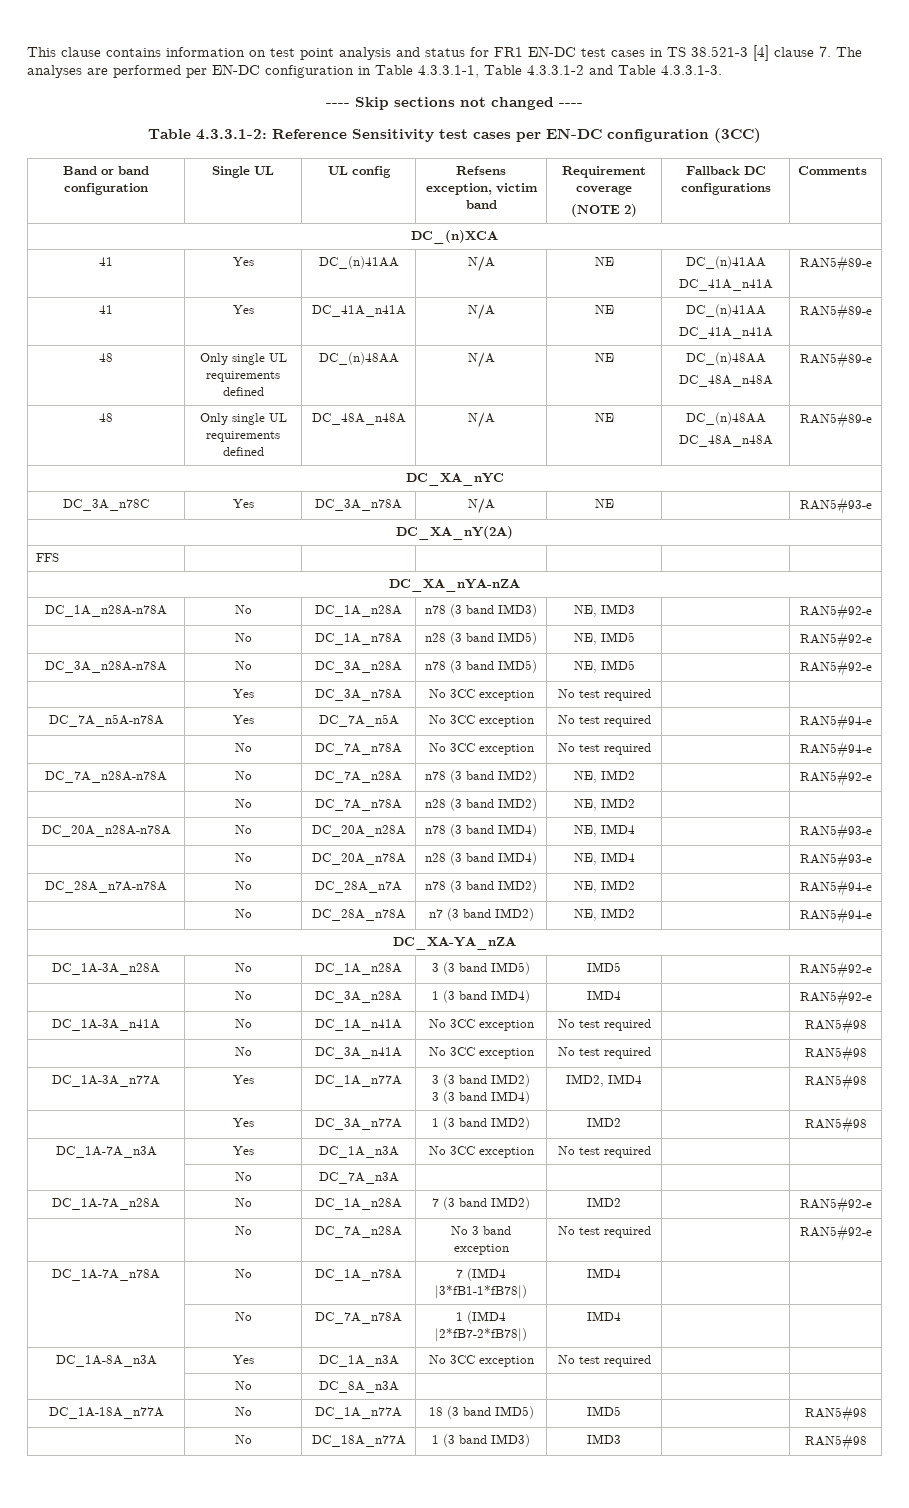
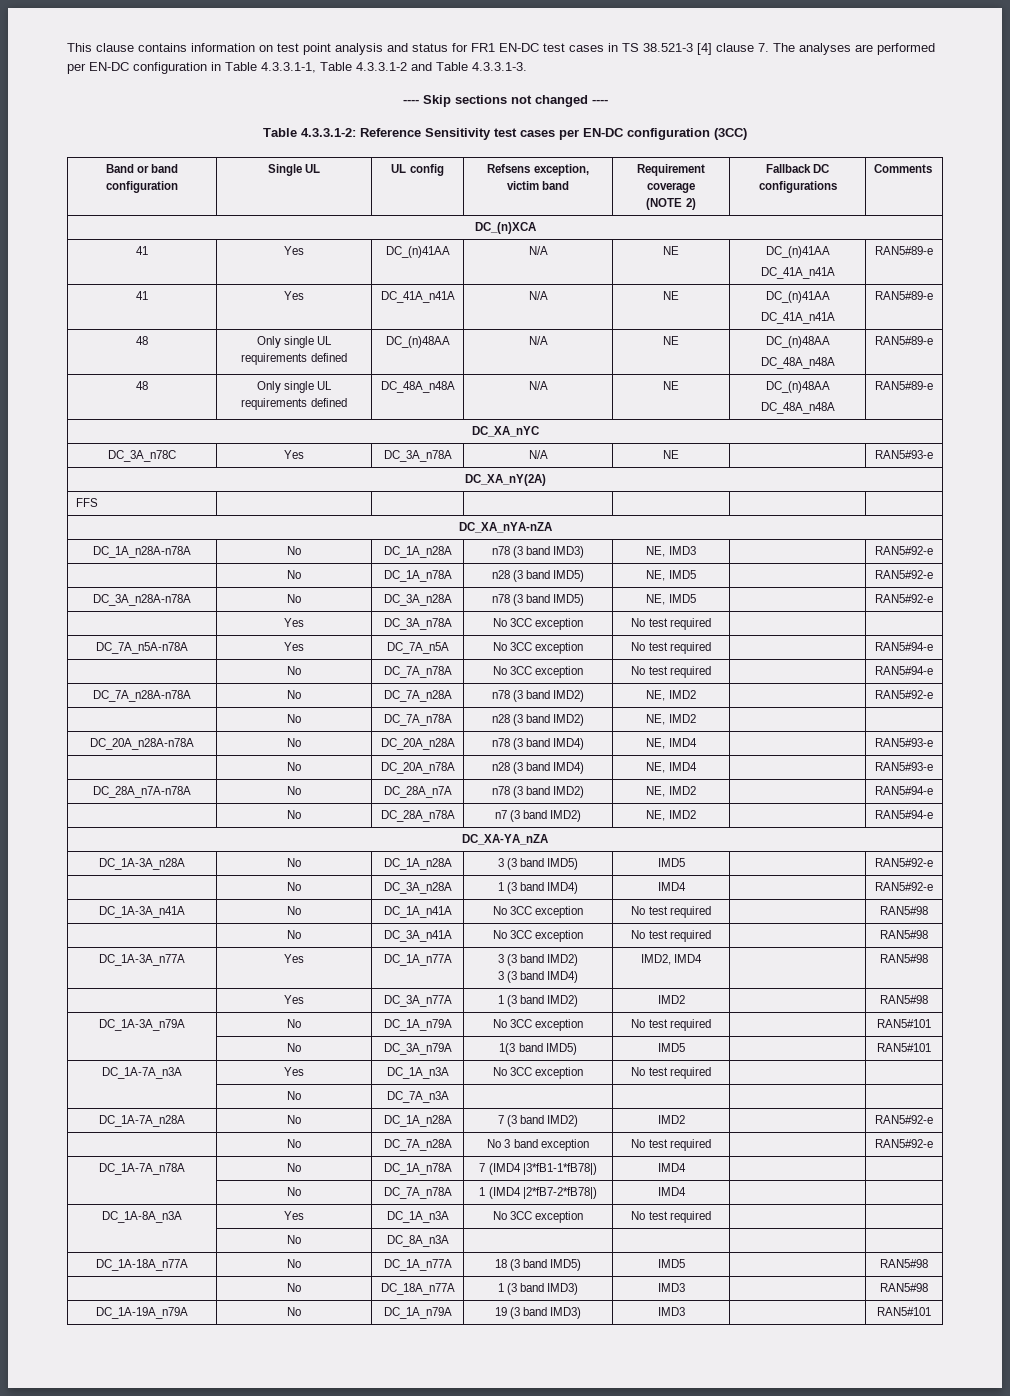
(867, 1124) none -> [99,1019,185,1031] [287,1019,301,1028] [383,1019,452,1031] [492,1019,584,1031] [631,1019,711,1031] [877,1019,931,1028] [287,1043,301,1052] [383,1043,452,1055] [499,1043,577,1055] [657,1043,685,1052] [877,1043,931,1052] // DC_1A-3A_n79A | No | DC_1A_n79A | No 3CC exception | No test required | | RAN5#101 // | No | DC_3A_n79A | 1(3 band IMD5) | IMD5 | | RAN5#101
(867, 1441) none -> [96,1307,188,1319] [287,1307,301,1316] [383,1307,452,1319] [494,1307,582,1319] [657,1307,685,1316] [877,1307,931,1316] // DC_1A-19A_n79A | No | DC_1A_n79A | 19 (3 band IMD3) | IMD3 | | RAN5#101

